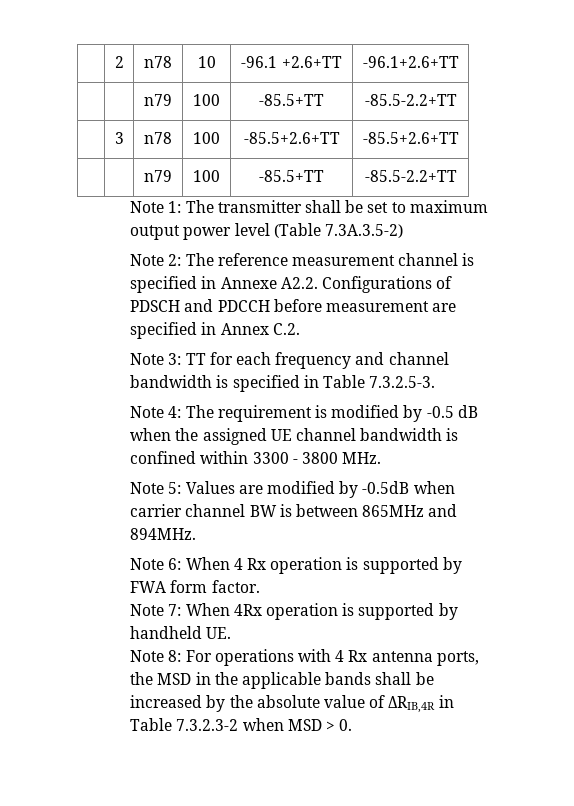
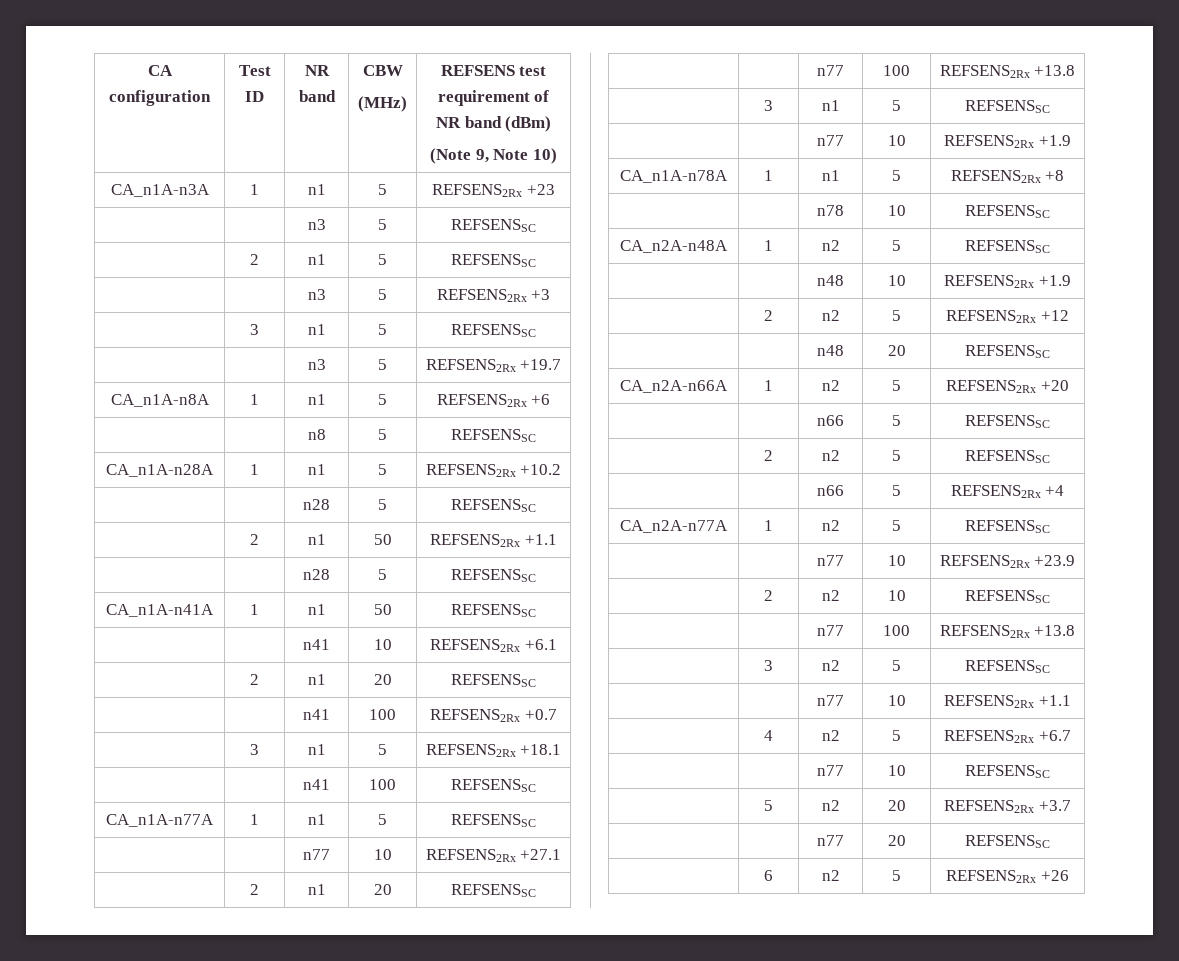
[114,56,124,68] [144,56,172,68] [197,56,216,68] [241,56,342,68] [362,56,459,68] [144,94,172,106] [193,94,220,106] [259,94,324,106] [364,94,457,106] [114,132,124,144] [144,132,172,144] [193,132,220,144] [243,132,340,144] [362,132,459,144] [144,170,172,182] [193,170,220,182] [259,170,324,182] [364,170,457,182] [130,200,488,213] [130,223,404,240] [130,253,475,266] [130,276,453,293] [130,299,457,312] [130,322,300,339] [130,352,449,369] [130,375,436,392] [130,405,478,422] [130,428,459,445] [130,451,382,464] [130,481,455,498] [130,504,458,517] [130,528,197,540] [130,557,462,574] [130,580,260,593] [130,603,458,620] [130,626,232,639] [130,649,479,666] [130,672,434,689] [130,695,454,713] [130,718,353,731] | 2 | n78 | 10 | -96.1 +2.6+TT | -96.1+2.6+TT // | | n79 | 100 | -85.5+TT | -85.5-2.2+TT // | 3 | n78 | 100 | -85.5+2.6+TT | -85.5+2.6+TT // | | n79 | 100 | -85.5+TT | -85.5-2.2+TT // Note 1: The transmitter shall be set to maximum output power level (Table 7.3A.3.5-2) // Note 2: The reference measurement channel is specified in Annexe A2.2. Configurations of PDSCH and PDCCH before measurement are specified in Annex C.2. // Note 3: TT for each frequency and channel bandwidth is specified in Table 7.3.2.5-3. // Note 4: The requirement is modified by -0.5 dB when the assigned UE channel bandwidth is confined within 3300 - 3800 MHz. // Note 5: Values are modified by -0.5dB when carrier channel BW is between 865MHz and 894MHz. // Note 6: When 4 Rx operation is supported by FWA form factor. // Note 7: When 4Rx operation is supported by handheld UE. // Note 8: For operations with 4 Rx antenna ports, the MSD in the applicable bands shall be increased by the absolute value of ΔRIB,4R in Table 7.3.2.3-2 when MSD > 0. -> [147,65,173,76] [109,90,211,106] [238,65,271,76] [244,91,264,102] [304,65,330,76] [298,90,336,102] [362,65,403,76] [358,96,407,112] [440,65,547,76] [437,90,550,106] [435,116,552,132] [430,148,557,164] [110,184,210,197] [249,184,259,195] [307,184,326,195] [378,184,387,195] [432,184,555,197] [307,219,326,230] [378,219,387,230] [451,219,536,232] [249,254,259,265] [307,254,326,265] [378,254,387,265] [451,254,536,267] [307,289,326,300] [378,289,387,300] [436,289,551,302] [249,324,259,335] [307,324,326,335] [378,324,387,335] [451,324,536,337] [307,359,326,370] [378,359,387,370] [425,359,562,372] [110,394,210,407] [249,394,259,405] [307,394,326,405] [378,394,387,405] [436,394,551,407] [307,429,326,440] [378,429,387,440] [451,429,536,442] [106,464,214,477] [249,464,259,475] [307,464,326,475] [378,464,387,475] [425,464,562,477] [303,499,330,510] [378,499,387,510] [451,499,536,512] [249,534,259,545] [307,534,326,545] [373,534,392,545] [430,534,557,547] [303,569,330,580] [378,569,387,580] [451,569,536,582] [106,604,214,617] [249,604,259,615] [307,604,326,615] [373,604,392,615] [451,604,536,617] [303,639,330,650] [373,639,392,650] [430,639,557,652] [249,674,259,685] [307,674,326,685] [373,674,392,685] [451,674,536,687] [303,709,330,720] [369,709,396,720] [430,709,557,722] [249,744,259,755] [307,744,326,755] [378,744,387,755] [425,744,562,757] [303,779,330,790] [369,779,396,790] [451,779,536,792] [106,814,214,827] [249,814,259,825] [307,814,326,825] [378,814,387,825] [451,814,536,827] [303,849,330,860] [373,849,392,860] [425,849,562,862] [249,884,259,895] [307,884,326,895] [373,884,392,895] [451,884,536,897] [817,65,844,76] [883,65,910,76] [939,65,1076,78] [764,100,773,111] [821,100,840,111] [892,100,901,111] [965,100,1050,113] [817,135,844,146] [887,135,906,146] [944,135,1071,148] [620,170,728,183] [764,170,773,181] [821,170,840,181] [892,170,901,181] [950,170,1065,183] [817,205,844,216] [887,205,906,216] [965,205,1050,218] [620,240,728,253] [764,240,773,251] [821,240,840,251] [892,240,901,251] [965,240,1050,253] [817,275,844,286] [887,275,906,286] [944,275,1071,288] [764,310,773,321] [821,310,840,321] [892,310,901,321] [946,310,1069,323] [817,345,844,356] [887,345,906,356] [965,345,1050,358] [620,380,728,393] [764,380,773,391] [821,380,840,391] [892,380,901,391] [946,380,1069,393] [817,415,844,426] [892,415,901,426] [965,415,1050,428] [764,450,773,461] [821,450,840,461] [892,450,901,461] [965,450,1050,463] [817,485,844,496] [892,485,901,496] [950,485,1065,498] [620,520,728,533] [764,520,773,531] [821,520,840,531] [892,520,901,531] [965,520,1050,533] [817,555,844,566] [887,555,906,566] [939,555,1076,568] [764,590,773,601] [821,590,840,601] [887,590,906,601] [965,590,1050,603] [817,625,844,636] [883,625,910,636] [939,625,1076,638] [764,660,773,671] [821,660,840,671] [892,660,901,671] [965,660,1050,673] [817,695,844,706] [887,695,906,706] [944,695,1071,708] [764,730,773,741] [821,730,840,741] [892,730,901,741] [944,730,1071,743] [817,765,844,776] [887,765,906,776] [965,765,1050,778] [764,800,773,811] [821,800,840,811] [887,800,906,811] [944,800,1071,813] [817,835,844,846] [887,835,906,846] [965,835,1050,848] [764,870,773,881] [821,870,840,881] [892,870,901,881] [946,870,1069,883] CA configuration | Test ID | NR band | CBW // (MHz) | REFSENS test requirement of NR band (dBm) // (Note 9, Note 10) // CA_n1A-n3A | 1 | n1 | 5 | REFSENS2Rx +23 // | | n3 | 5 | REFSENSSC // | 2 | n1 | 5 | REFSENSSC // | | n3 | 5 | REFSENS2Rx +3 // | 3 | n1 | 5 | REFSENSSC // | | n3 | 5 | REFSENS2Rx +19.7 // CA_n1A-n8A | 1 | n1 | 5 | REFSENS2Rx +6 // | | n8 | 5 | REFSENSSC // CA_n1A-n28A | 1 | n1 | 5 | REFSENS2Rx +10.2 // | | n28 | 5 | REFSENSSC // | 2 | n1 | 50 | REFSENS2Rx +1.1 // | | n28 | 5 | REFSENSSC // CA_n1A-n41A | 1 | n1 | 50 | REFSENSSC // | | n41 | 10 | REFSENS2Rx +6.1 // | 2 | n1 | 20 | REFSENSSC // | | n41 | 100 | REFSENS2Rx +0.7 // | 3 | n1 | 5 | REFSENS2Rx +18.1 // | | n41 | 100 | REFSENSSC // CA_n1A-n77A | 1 | n1 | 5 | REFSENSSC // | | n77 | 10 | REFSENS2Rx +27.1 // | 2 | n1 | 20 | REFSENSSC // | | n77 | 100 | REFSENS2Rx +13.8 // | 3 | n1 | 5 | REFSENSSC // | | n77 | 10 | REFSENS2Rx +1.9 // CA_n1A-n78A | 1 | n1 | 5 | REFSENS2Rx +8 // | | n78 | 10 | REFSENSSC // CA_n2A-n48A | 1 | n2 | 5 | REFSENSSC // | | n48 | 10 | REFSENS2Rx +1.9 // | 2 | n2 | 5 | REFSENS2Rx +12 // | | n48 | 20 | REFSENSSC // CA_n2A-n66A | 1 | n2 | 5 | REFSENS2Rx +20 // | | n66 | 5 | REFSENSSC // | 2 | n2 | 5 | REFSENSSC // | | n66 | 5 | REFSENS2Rx +4 // CA_n2A-n77A | 1 | n2 | 5 | REFSENSSC // | | n77 | 10 | REFSENS2Rx +23.9 // | 2 | n2 | 10 | REFSENSSC // | | n77 | 100 | REFSENS2Rx +13.8 // | 3 | n2 | 5 | REFSENSSC // | | n77 | 10 | REFSENS2Rx +1.1 // | 4 | n2 | 5 | REFSENS2Rx +6.7 // | | n77 | 10 | REFSENSSC // | 5 | n2 | 20 | REFSENS2Rx +3.7 // | | n77 | 20 | REFSENSSC // | 6 | n2 | 5 | REFSENS2Rx +26

